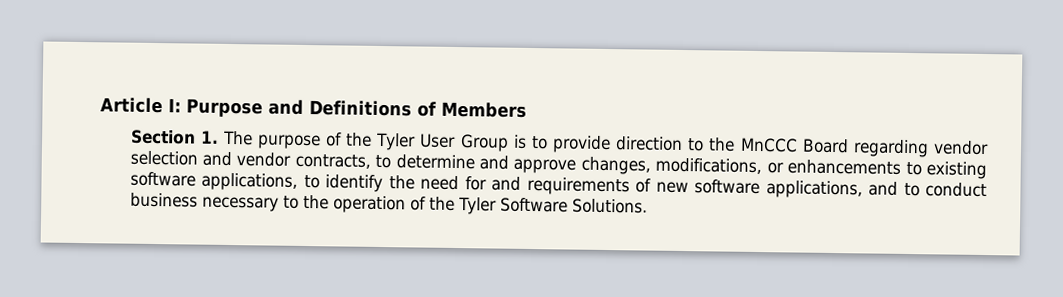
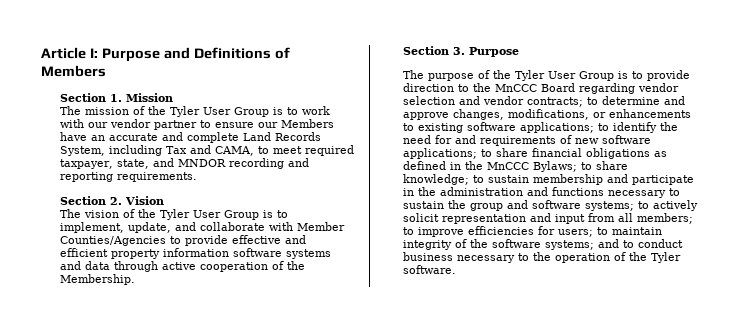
(219, 137) none -> [125,93,173,102] [59,106,330,117] [59,119,334,130] [59,132,321,143] [59,145,354,156] [59,158,309,169] [59,172,197,182] [59,196,164,205] [59,209,288,220] [59,222,345,233] [59,235,306,246] [59,248,331,259] [59,261,305,272] [59,274,135,285] [402,46,519,57] Mission // The mission of the Tyler User Group is to work with our vendor partner to ensure our Members have an accurate and complete Land Records System, including Tax and CAMA, to meet required taxpayer, state, and MNDOR recording and reporting requirements. // Section 2. Vision // The vision of the Tyler User Group is to implement, update, and collaborate with Member Counties/Agencies to provide effective and efficient property information software systems and data through active cooperation of the Membership. // Section 3. Purpose //
[294,153,371,169] contracts, -> [526,97,583,107] contracts;
[201,172,299,191] applications, -> [519,122,594,133] applications;
[765,180,863,199] applications, -> [402,148,667,159] [402,161,628,172] [402,174,694,185] [402,187,680,198] [402,200,698,211] [402,213,693,224] [402,226,662,237] [402,239,594,250] applications; to share financial obligations as defined in the MnCCC Bylaws; to share knowledge; to sustain membership and participate in the administration and functions necessary to sustain the group and software systems; to actively solicit representation and input from all members; to improve efficiencies for users; to maintain integrity of the software systems;
[500,197,649,214] Software Solutions. -> [402,265,456,274] software.

